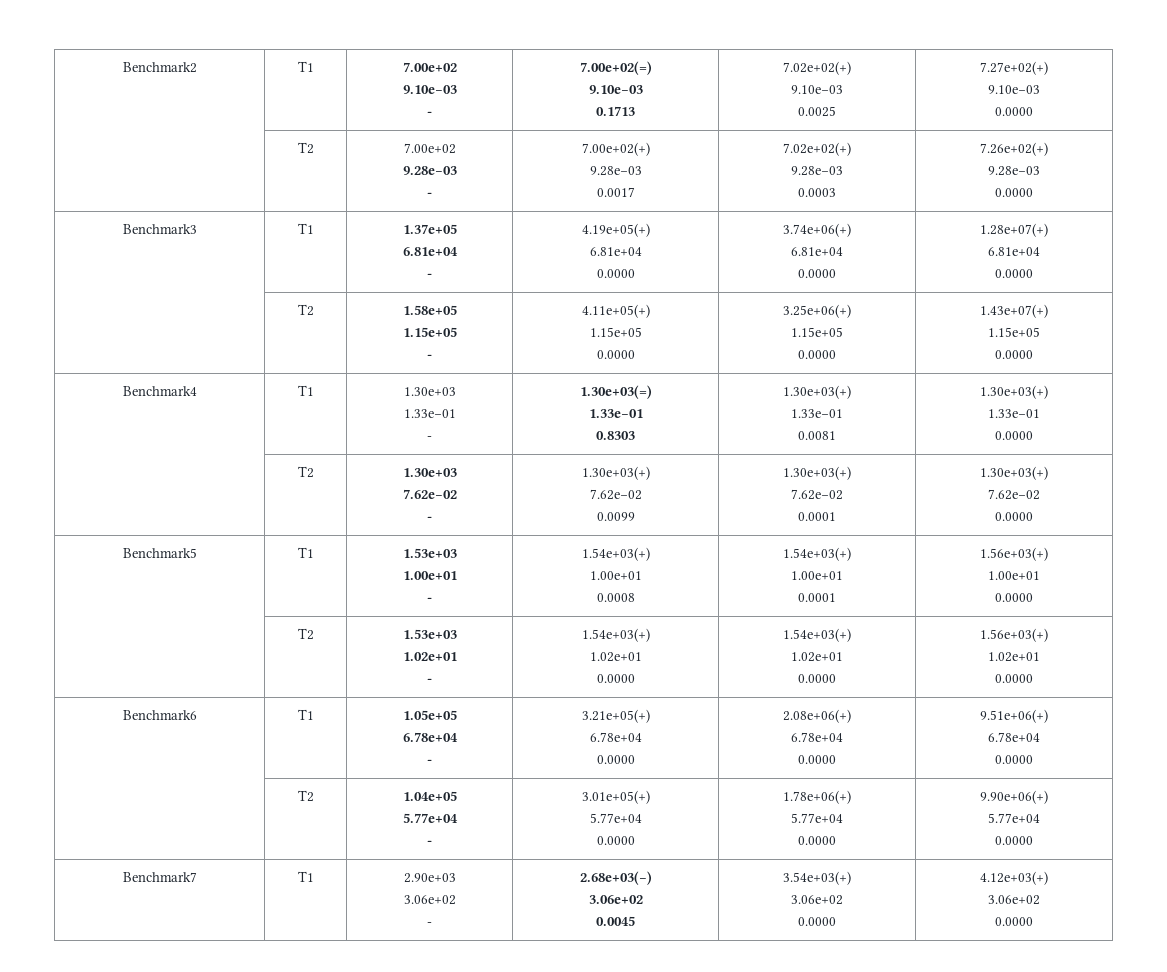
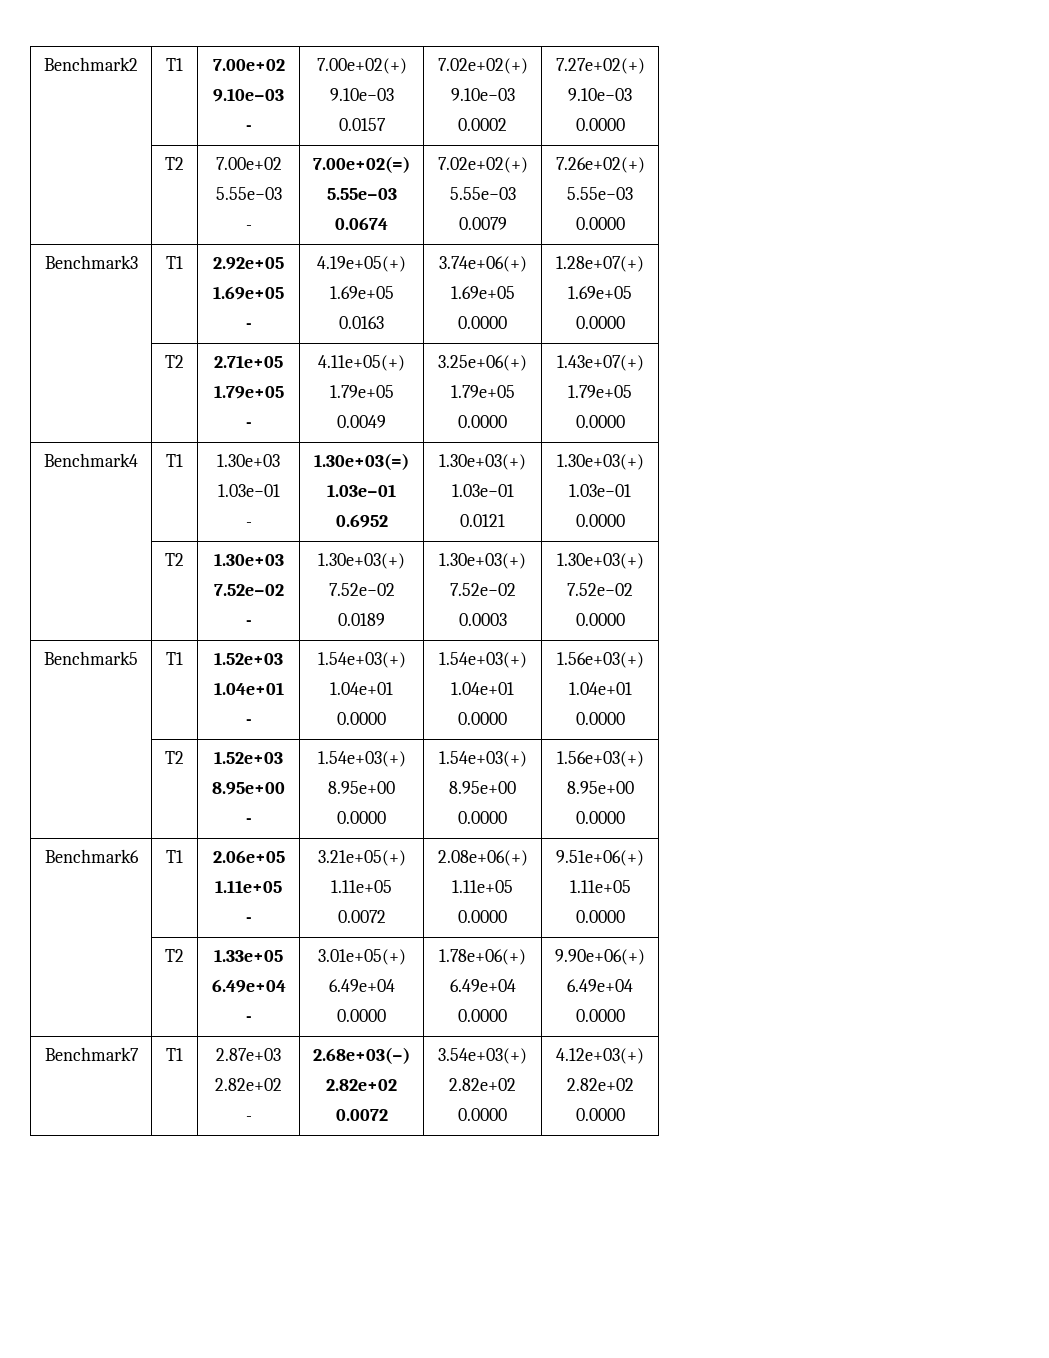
[579,61,652,75] [588,85,643,94] [596,106,635,116] 7.00e+02(=) // 9.10e−03 // 0.1713 -> [316,58,407,74] [329,88,394,101] [338,118,386,131] 7.00e+02(+) // 9.10e−03 // 0.0157
[798,106,836,117] 0.0025 -> [458,118,507,131] 0.0002
[402,166,457,175] [427,192,432,197] [581,142,650,156] [589,166,642,176] [596,187,635,197] [783,142,851,156] [791,166,843,176] [798,188,836,197] 9.28e−03 // - | 7.00e+02(+) // 9.28e−03 // 0.0017 | 7.02e+02(+) // 9.28e−03 // 0.0003 -> [215,187,282,200] [245,225,252,230] [313,156,410,173] [326,188,397,200] [335,217,388,230] [437,157,528,173] [449,187,516,200] [458,217,507,230] 5.55e−03 // - | 7.00e+02(=) // 5.55e−03 // 0.0674 | 7.02e+02(+) // 5.55e−03 // 0.0079
[988,166,1040,176] 9.28e−03 -> [567,187,633,200] 5.55e−03
[402,224,457,234] [402,247,458,256] 1.37e+05 // 6.81e+04 -> [213,257,284,270] [213,286,284,300] 2.92e+05 // 1.69e+05
[589,247,642,256] [596,269,635,278] 6.81e+04 // 0.0000 -> [329,286,394,299] [339,316,384,329] 1.69e+05 // 0.0163
[791,247,843,256] 6.81e+04 -> [450,286,515,299] 1.69e+05
[988,247,1040,256] [995,269,1033,278] [297,304,314,316] [402,305,457,315] [402,327,457,337] 6.81e+04 // 0.0000 // | T2 | 1.58e+05 // 1.15e+05 -> [568,286,632,299] [575,316,625,329] [165,355,184,368] [214,355,283,368] [213,385,284,399] 1.69e+05 // 0.0000 // | T2 | 2.71e+05 // 1.79e+05
[589,327,642,337] [596,350,635,359] 1.15e+05 // 0.0000 -> [329,385,394,398] [337,415,386,428] 1.79e+05 // 0.0049
[791,327,843,337] 1.15e+05 -> [450,385,515,398] 1.79e+05
[988,327,1040,337] 1.15e+05 -> [568,385,632,398] 1.79e+05
[403,409,456,418] 1.33e−01 -> [217,484,280,497] 1.03e−01
[588,409,643,418] [596,431,635,440] [783,385,851,399] [791,409,843,418] [798,431,836,440] [980,385,1048,399] [988,409,1040,418] 1.33e−01 // 0.8303 | 1.30e+03(+) // 1.33e−01 // 0.0081 | 1.30e+03(+) // 1.33e−01 -> [327,484,396,497] [335,514,388,528] [439,454,526,470] [451,484,514,497] [460,514,505,527] [556,454,644,470] [569,484,631,497] 1.03e−01 // 0.6952 | 1.30e+03(+) // 1.03e−01 // 0.0121 | 1.30e+03(+) // 1.03e−01
[402,489,457,499] 7.62e−02 -> [213,584,284,596] 7.52e−02
[589,489,642,500] [596,512,635,521] [783,466,851,480] [791,489,843,500] [798,512,836,521] [980,466,1048,480] [988,489,1040,500] 7.62e−02 // 0.0099 | 1.30e+03(+) // 7.62e−02 // 0.0001 | 1.30e+03(+) // 7.62e−02 -> [328,583,395,596] [338,613,385,626] [439,553,526,569] [449,583,516,596] [458,613,507,626] [556,553,644,569] [567,583,633,596] 7.52e−02 // 0.0189 | 1.30e+03(+) // 7.52e−02 // 0.0003 | 1.30e+03(+) // 7.52e−02
[402,548,457,558] [402,571,457,580] [427,597,432,602] [581,547,650,561] [589,571,642,580] [596,593,635,602] [783,547,851,561] [791,571,843,580] [798,593,836,602] [980,547,1048,561] [988,571,1040,580] [995,593,1033,602] [297,628,314,640] [402,629,457,639] [402,652,457,661] [427,678,432,683] [581,628,650,642] [589,652,642,662] [596,674,635,683] [783,628,851,642] [791,652,843,662] [798,674,836,683] [980,628,1048,642] [988,652,1040,662] 1.53e+03 // 1.00e+01 // - | 1.54e+03(+) // 1.00e+01 // 0.0008 | 1.54e+03(+) // 1.00e+01 // 0.0001 | 1.56e+03(+) // 1.00e+01 // 0.0000 // | T2 | 1.53e+03 // 1.02e+01 // - | 1.54e+03(+) // 1.02e+01 // 0.0000 | 1.54e+03(+) // 1.02e+01 // 0.0000 | 1.56e+03(+) // 1.02e+01 -> [214,652,283,665] [213,682,284,695] [245,719,252,725] [317,652,406,668] [330,682,393,695] [337,712,386,725] [438,652,527,668] [451,682,514,695] [458,712,507,725] [556,652,644,668] [568,682,632,695] [575,712,625,725] [165,751,184,764] [214,751,283,764] [212,782,285,795] [245,818,252,824] [317,751,406,767] [328,781,395,794] [337,811,386,824] [438,751,527,767] [449,781,516,794] [458,811,507,824] [556,751,644,767] [566,781,634,794] 1.52e+03 // 1.04e+01 // - | 1.54e+03(+) // 1.04e+01 // 0.0000 | 1.54e+03(+) // 1.04e+01 // 0.0000 | 1.56e+03(+) // 1.04e+01 // 0.0000 // | T2 | 1.52e+03 // 8.95e+00 // - | 1.54e+03(+) // 8.95e+00 // 0.0000 | 1.54e+03(+) // 8.95e+00 // 0.0000 | 1.56e+03(+) // 8.95e+00
[402,710,457,720] [402,732,458,742] 1.05e+05 // 6.78e+04 -> [212,850,285,863] [215,880,282,893] 2.06e+05 // 1.11e+05
[589,732,642,742] [596,755,635,764] 6.78e+04 // 0.0000 -> [331,880,392,893] [337,910,386,923] 1.11e+05 // 0.0072
[791,732,843,742] 6.78e+04 -> [452,880,513,893] 1.11e+05
[988,732,1040,742] [995,755,1033,764] [297,790,314,802] [402,791,457,801] [402,813,458,823] 6.78e+04 // 0.0000 // | T2 | 1.04e+05 // 5.77e+04 -> [569,880,631,893] [575,910,625,923] [165,949,184,962] [214,949,283,962] [211,979,286,993] 1.11e+05 // 0.0000 // | T2 | 1.33e+05 // 6.49e+04
[589,813,642,823] 5.77e+04 -> [328,979,395,992] 6.49e+04
[791,813,843,823] 5.77e+04 -> [449,979,516,992] 6.49e+04
[988,813,1040,823] 5.77e+04 -> [567,979,633,992] 6.49e+04
[403,873,456,883] [403,895,456,905] 2.90e+03 // 3.06e+02 -> [216,1048,281,1061] [215,1078,282,1091] 2.87e+03 // 2.82e+02
[588,895,643,904] [596,916,635,926] 3.06e+02 // 0.0045 -> [326,1079,397,1091] [335,1109,388,1121] 2.82e+02 // 0.0072
[791,895,843,905] 3.06e+02 -> [449,1078,516,1091] 2.82e+02
[988,895,1040,905] 3.06e+02 -> [566,1078,634,1091] 2.82e+02

